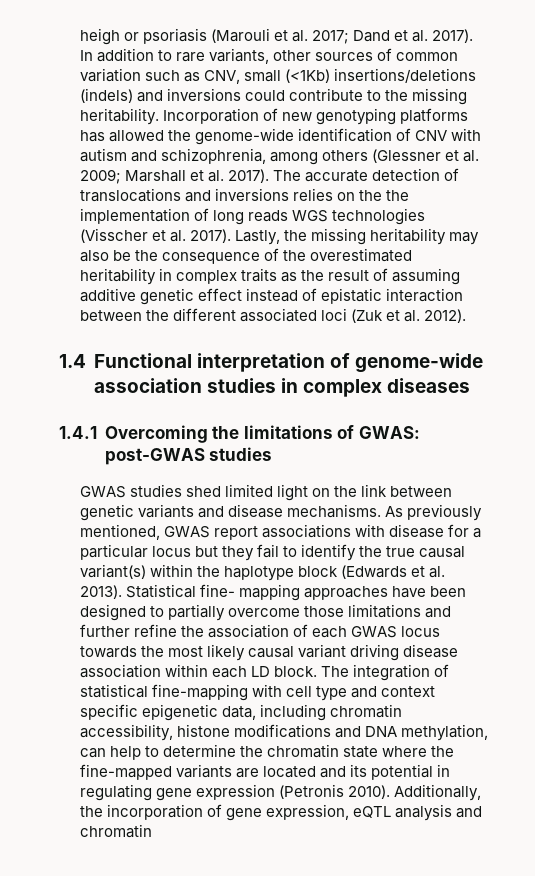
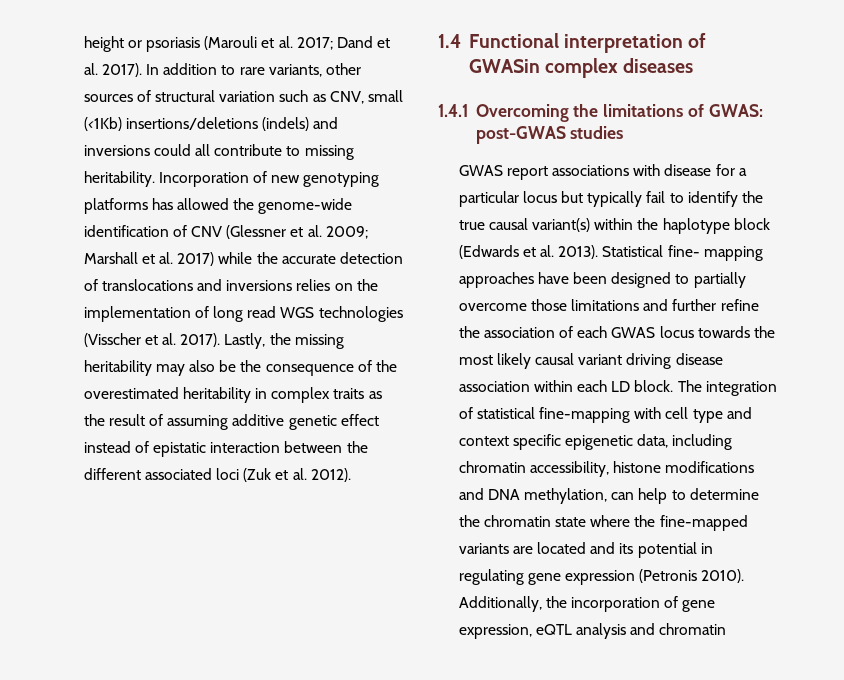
[79,28,120,45] heigh -> [83,36,124,52] height
[395,52,458,61] common -> [155,90,216,102] structural
(285, 95) none -> [195,144,211,156] all
[384,90,408,101] the -> (301, 151) none
[450,128,481,141] [79,148,368,165] with autism and schizophrenia, among others -> (223, 231) none
[227,169,301,183] 2017). The -> [177,252,278,266] 2017) while the
[385,190,409,201] the -> (378, 285) none
[247,210,288,222] reads -> [247,306,277,318] read
[354,353,483,373] [93,378,298,393] genome-wide association studies in -> [468,59,540,73] GWASin
[129,484,452,501] [79,504,482,521] [79,524,210,540] studies shed limited light on the link between genetic variants and disease mechanisms. As previously mentioned, GWAS -> (503, 170) none
[221,546,254,561] they -> [587,191,643,207] typically

